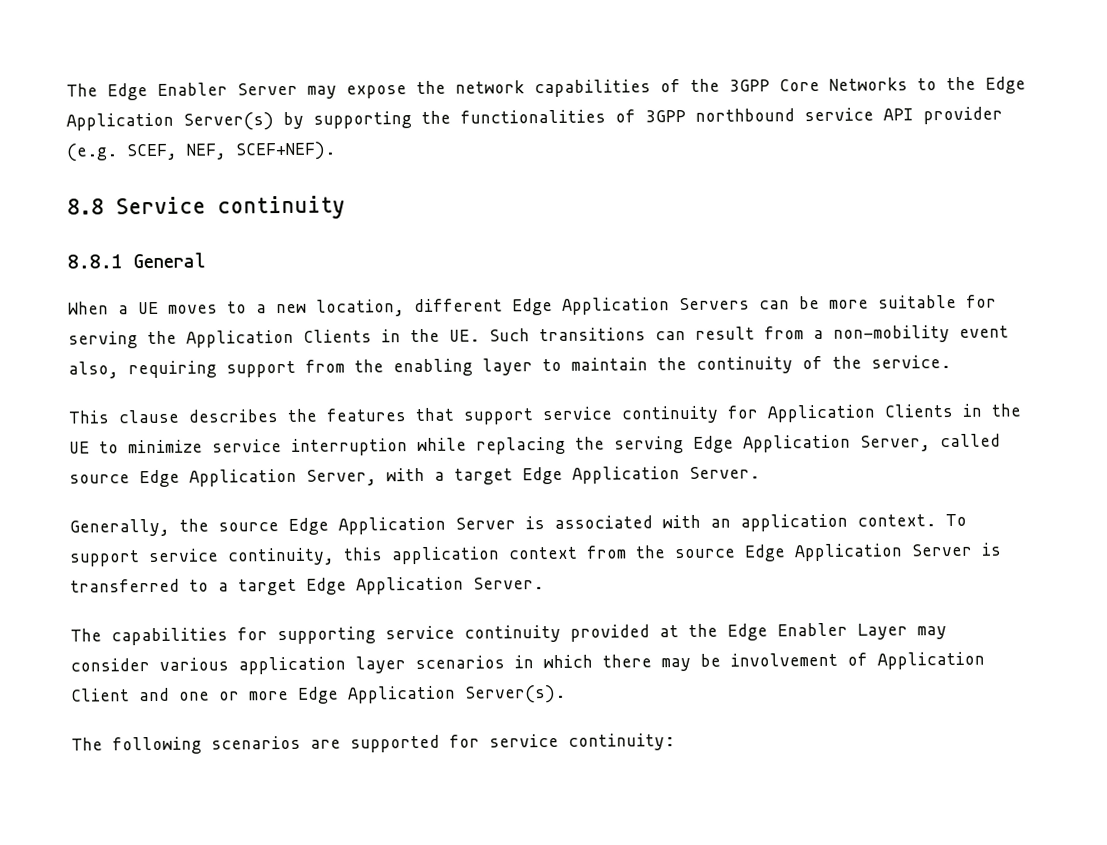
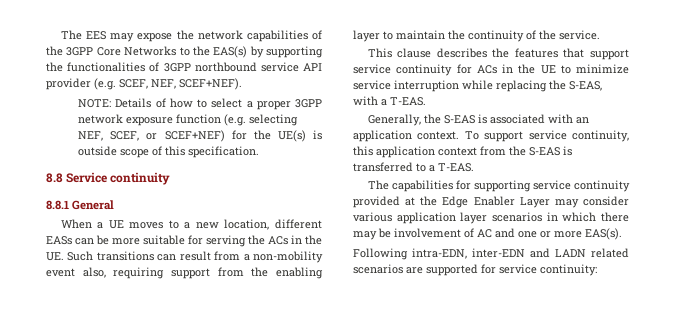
[66,82,298,101] The Edge Enabler Server -> [60,30,106,40] The EES
[985,76,1026,94] [66,112,274,131] Edge Application Server(s) -> [213,46,248,58] EAS(s)
(336, 151) none -> [78,98,322,110] [78,114,299,126] [78,130,322,142] [78,146,260,158] // NOTE: Details of how to select a proper 3GPP network exposure function (e.g. selecting NEF, SCEF, or SCEF+NEF) for the UE(s) is outside scope of this specification.
[512,297,750,316] Edge Application Servers -> [46,236,72,245] EASs
[186,329,372,348] Application Clients -> [268,236,288,245] ACs
[767,404,953,423] Application Clients -> [476,65,497,74] ACs
[614,433,1001,454] [69,466,760,488] [69,516,516,537] serving Edge Application Server, called source Edge Application Server, with a target Edge Application Server. // Generally, the source Edge Application Server -> [569,81,602,91] [353,96,426,106] [367,114,475,126] S-EAS, with a T-EAS. // Generally, the S-EAS
[674,542,1002,562] [70,576,544,596] source Edge Application Server is transferred to a target Edge Application Server. -> [529,146,572,156] [353,162,474,172] S-EAS is transferred to a T-EAS.
[877,651,985,670] [70,688,130,702] Application Client -> [477,229,492,238] AC
[297,684,566,704] [71,736,202,755] Edge Application Server(s). // The following -> [585,228,622,240] [353,248,629,260] EAS(s). // Following intra-EDN, inter-EDN and LADN related

